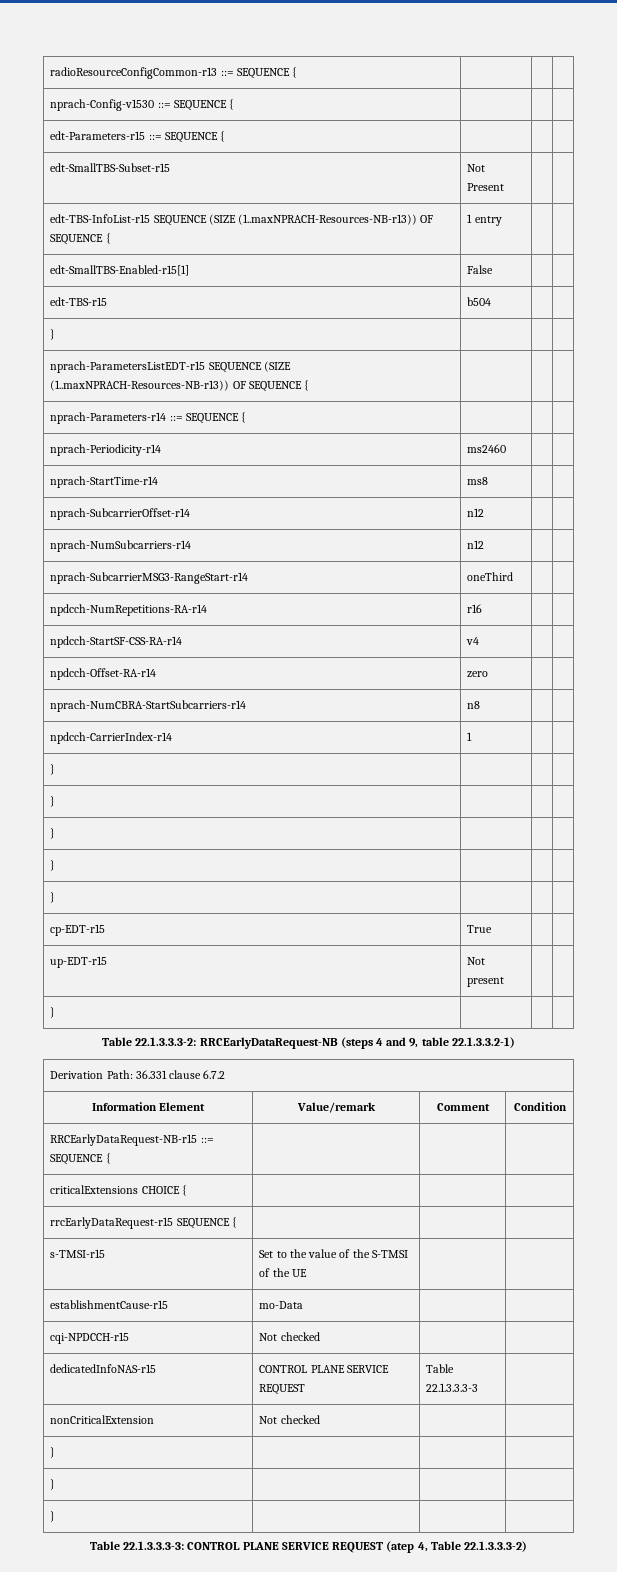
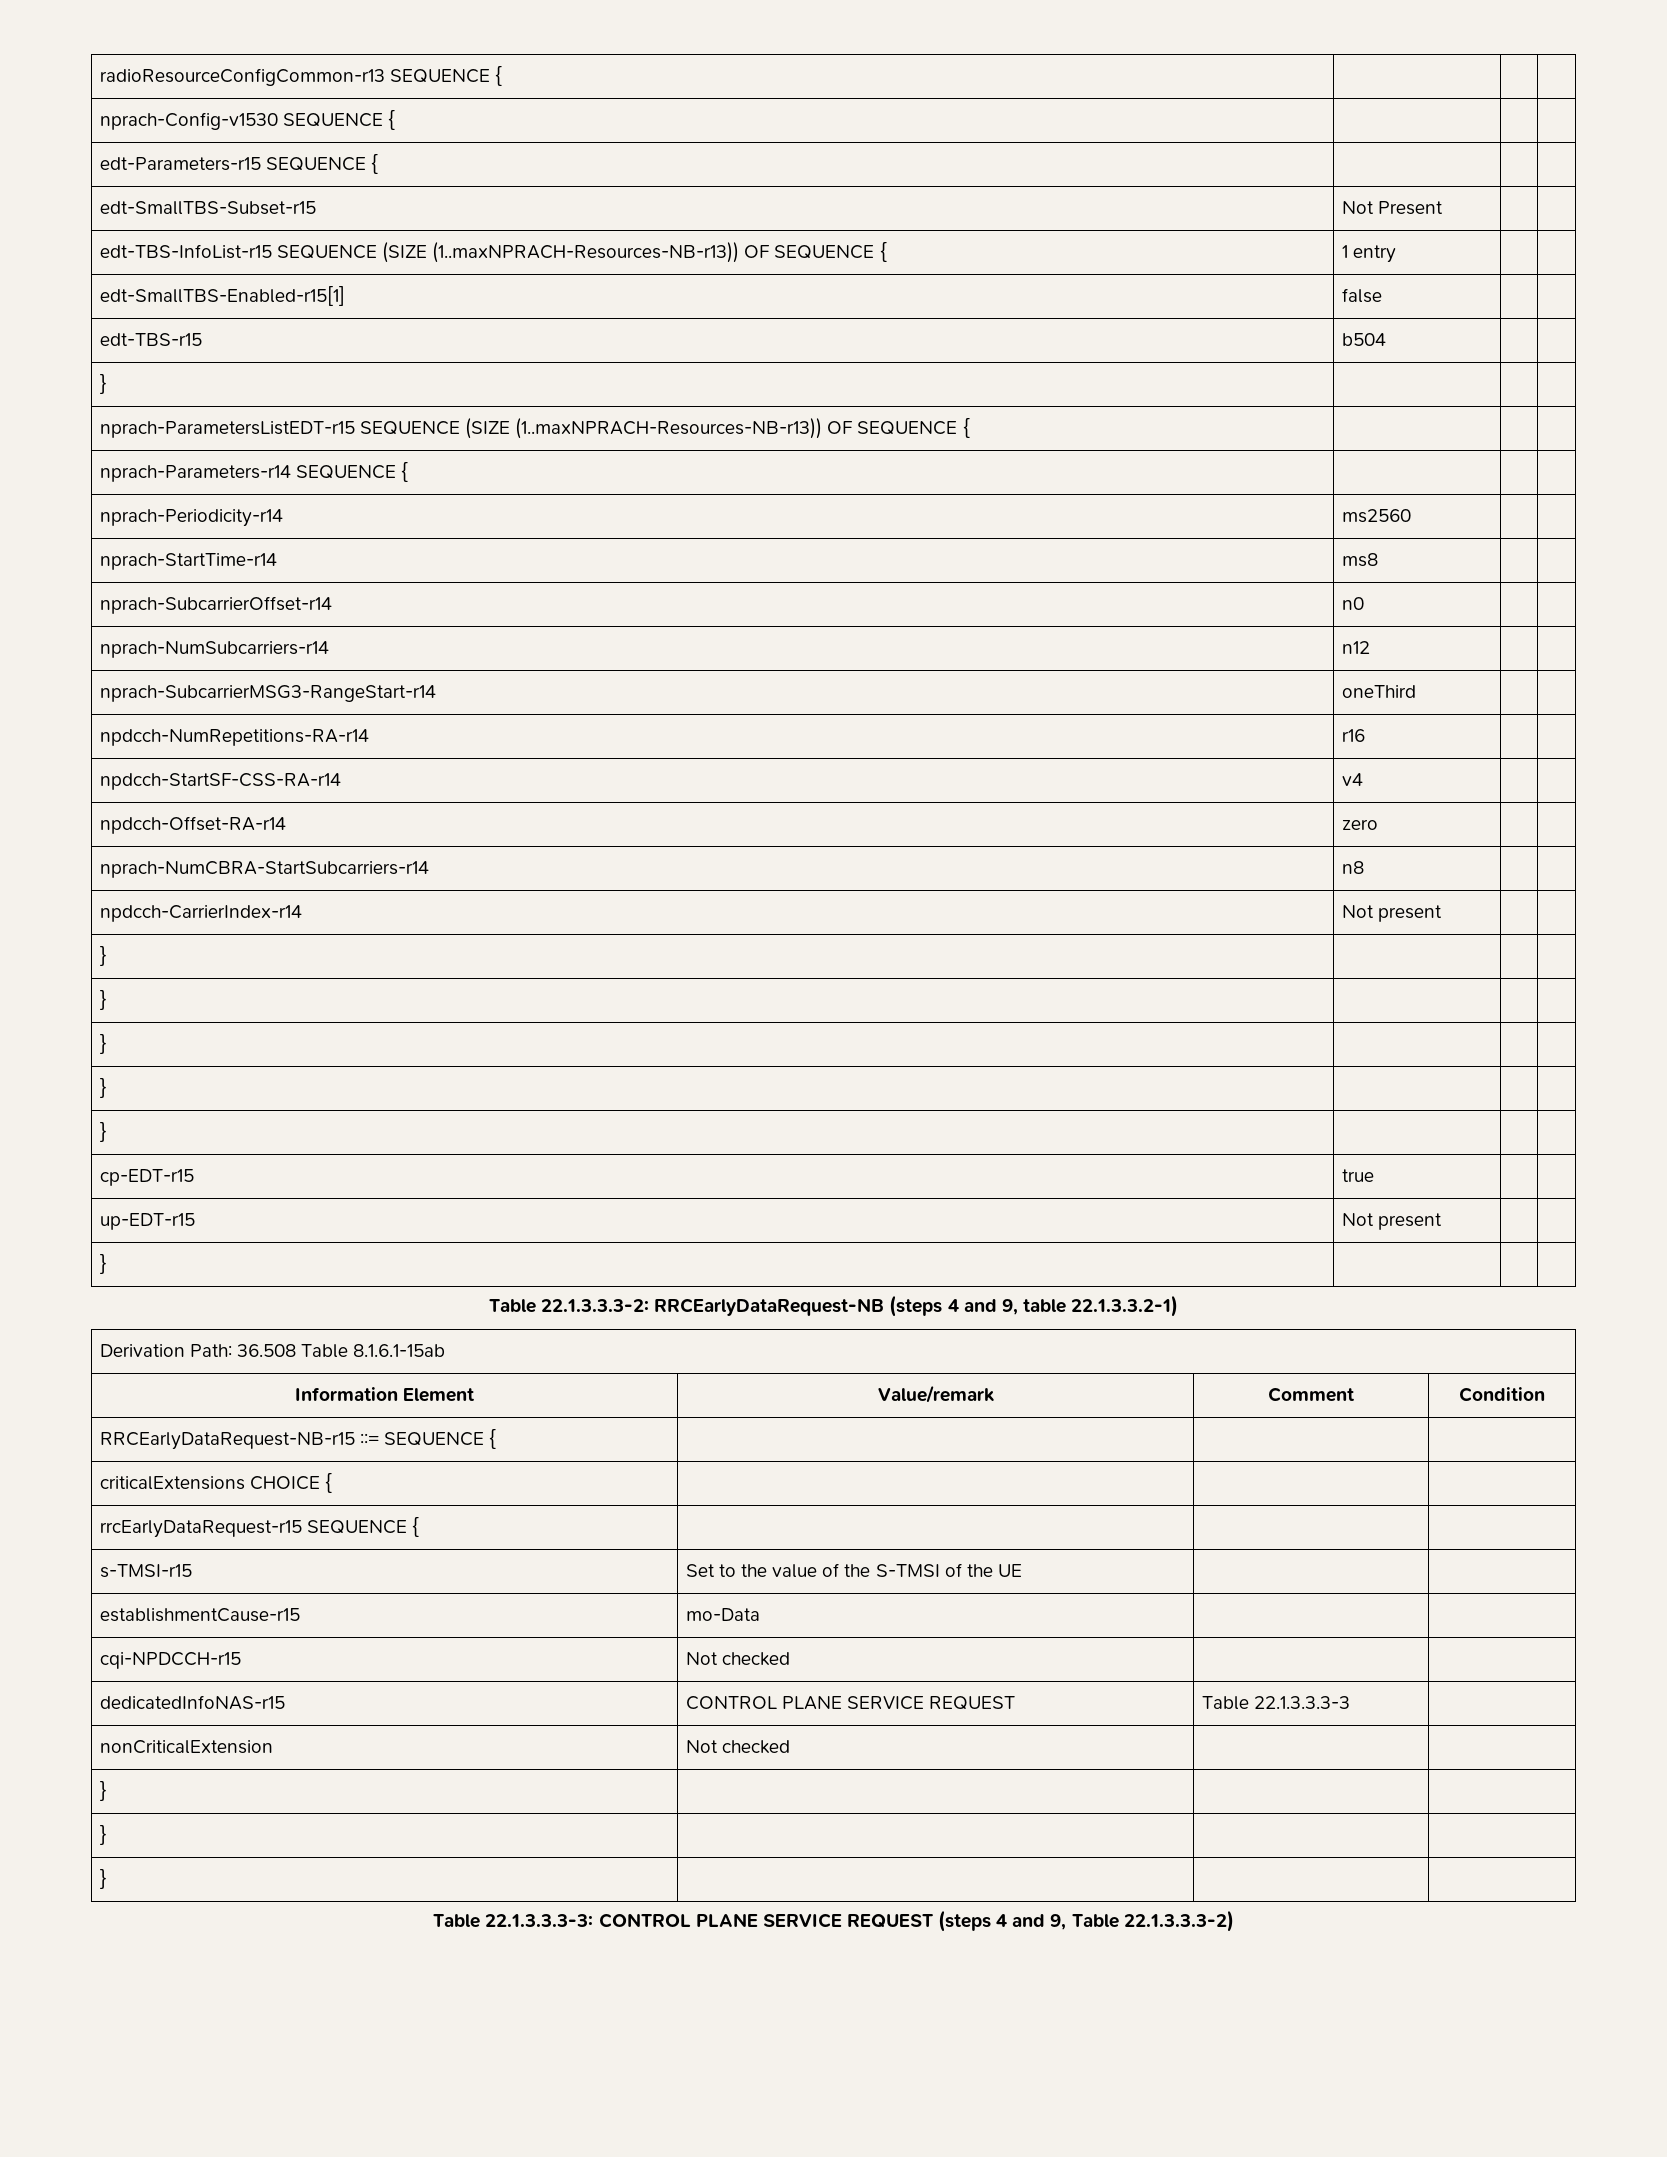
[220,70,234,76] ::= -> (385, 77) none
[157,102,171,108] ::= -> (278, 121) none
[148,134,162,140] ::= -> (261, 164) none
[467,265,494,274] False -> [1341,288,1382,303] false
[169,415,183,421] ::= -> (291, 473) none
[467,444,507,453] ms2460 -> [1341,509,1411,523] ms2560
[467,508,485,517] n12 -> [1341,597,1364,610] n0
[467,732,473,741] 1 -> [1341,905,1442,922] Not present
[467,925,493,933] True -> [1341,1169,1374,1182] true
[135,1070,226,1079] 36.331 clause 6.7.2 -> [237,1344,446,1358] 36.508 Table 8.1.6.1-15ab
[386,1541,428,1553] (atep 4, -> [938,1910,1067,1932] (steps 4 and 9,

